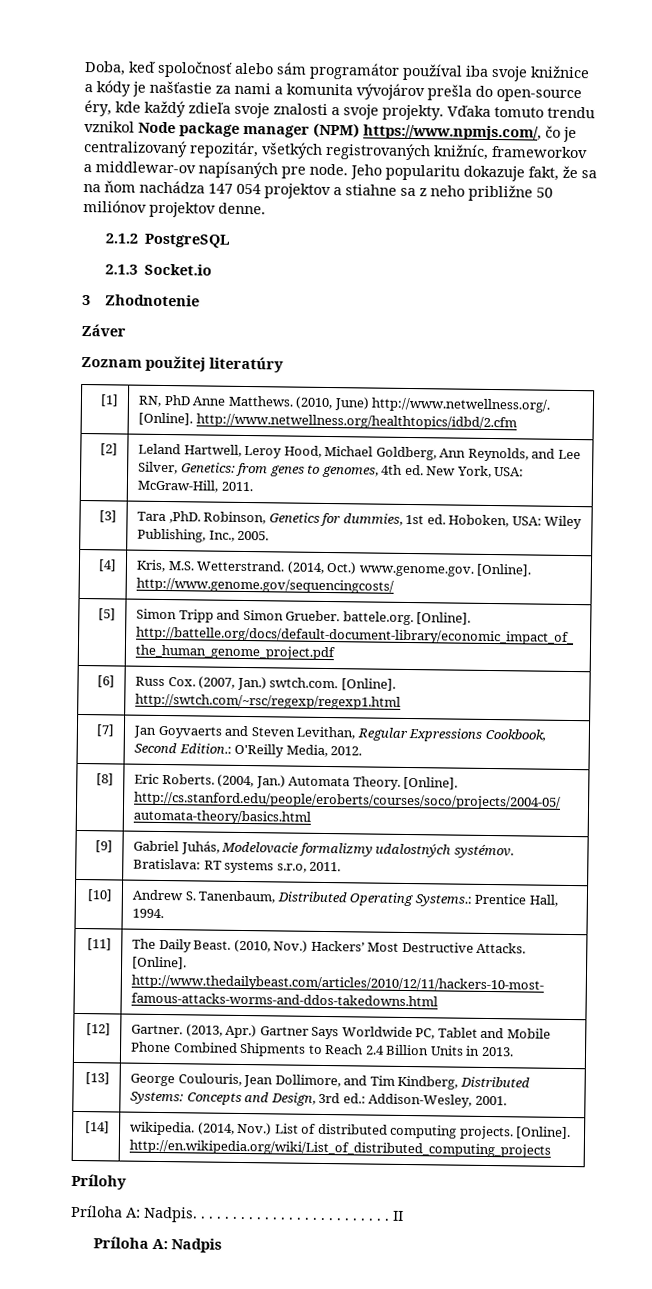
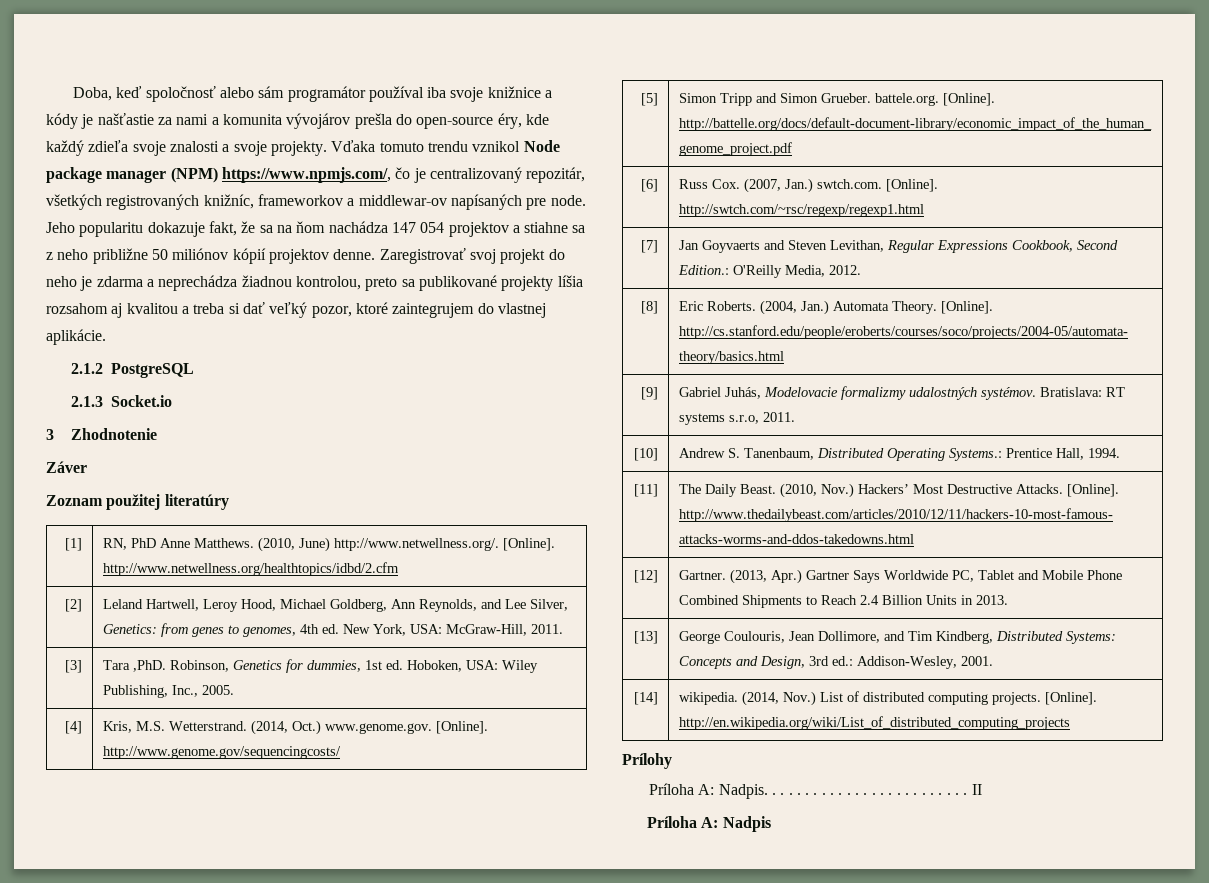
(147, 206) none -> [232,248,266,264] kópií
(266, 208) none -> [379,248,565,264] [46,275,583,291] [46,302,546,318] [46,329,106,345] Zaregistrovať svoj projekt do neho je zdarma a neprechádza žiadnou kontrolou, preto sa publikované projekty líšia rozsahom aj kvalitou a treba si dať veľký pozor, ktoré zaintegrujem do vlastnej aplikácie.

